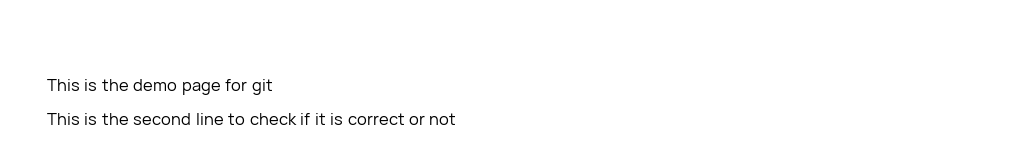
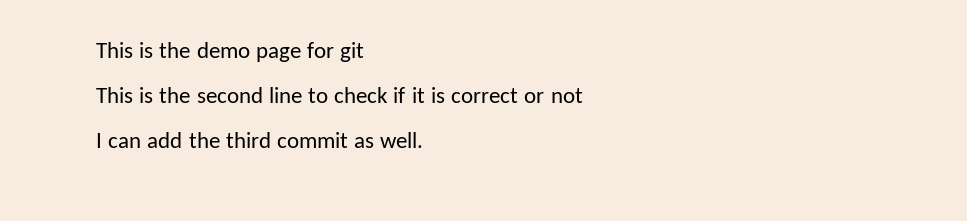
(457, 119) none -> [96,132,424,148] // I can add the third commit as well.

